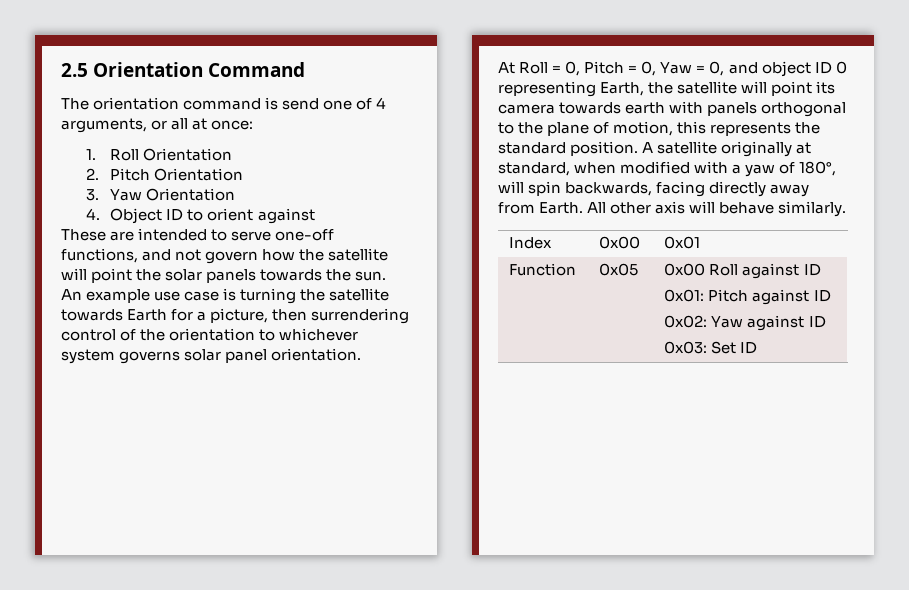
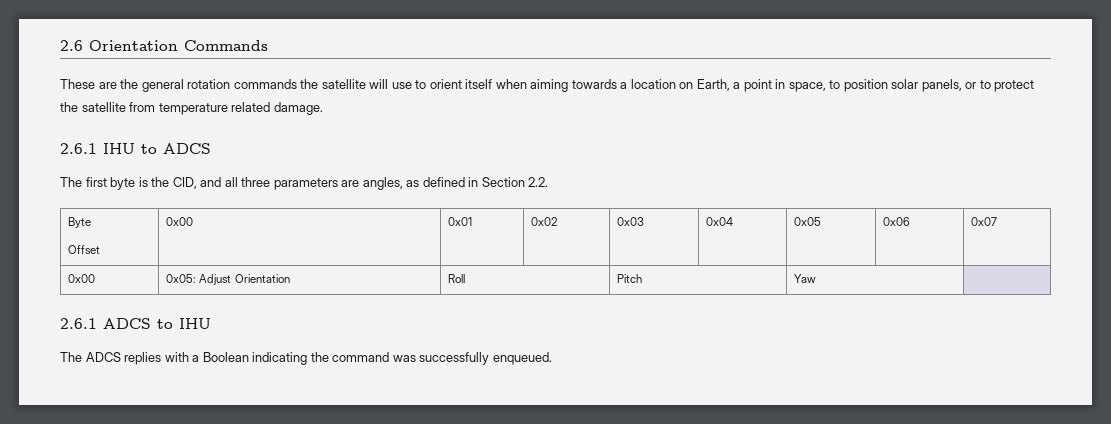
[61,62,306,77] [61,97,387,110] [61,118,254,133] [85,148,233,161] [85,168,244,181] [85,188,236,201] [85,208,315,224] [61,228,335,241] [61,248,389,264] [61,268,387,283] [61,288,390,304] [61,308,410,324] [61,328,359,341] [61,348,362,364] [498,61,847,77] [498,81,836,97] [498,101,847,117] [498,121,821,136] [498,141,812,157] [498,161,837,177] [498,181,810,197] [498,201,847,217] [509,237,553,249] 2.5 Orientation Command // The orientation command is send one of 4 arguments, or all at once: // 1. Roll Orientation // 2. Pitch Orientation // 3. Yaw Orientation // 4. Object ID to orient against // These are intended to serve one-off functions, and not govern how the satellite will point the solar panels towards the sun. An example use case is turning the satellite towards Earth for a picture, then surrendering control of the orientation to whichever system governs solar panel orientation. // At Roll = 0, Pitch = 0, Yaw = 0, and object ID 0 representing Earth, the satellite will point its camera towards earth with panels orthogonal to the plane of motion, this represents the standard position. A satellite originally at standard, when modified with a yaw of 180°, will spin backwards, facing directly away from Earth. All other axis will behave similarly. // Index -> [60,40,268,51] [60,79,1035,92] [60,102,323,115] [60,143,211,154] [60,177,549,190] [68,217,92,228] [68,245,101,254] 2.6 Orientation Commands // These are the general rotation commands the satellite will use to orient itself when aiming towards a location on Earth, a point in space, to position solar panels, or to protect the satellite from temperature related damage. // 2.6.1 IHU to ADCS // The first byte is the CID, and all three parameters are angles, as defined in Section 2.2. // Byte // Offset
[509,263,577,276] // Function -> [531,217,558,226] [617,217,645,226] [706,217,734,226] | 0x02 | 0x03 | 0x04
[664,263,821,279] [664,289,831,305] [664,315,826,331] [664,341,758,354] 0x00 Roll against ID // 0x01: Pitch against ID // 0x02: Yaw against ID // 0x03: Set ID -> [883,217,911,226] [971,217,998,226] [68,274,96,283] [166,274,290,285] [448,274,466,283] [617,274,643,283] [794,274,817,283] [60,318,211,329] [60,352,552,365] 0x06 | 0x07 // 0x00 | 0x05: Adjust Orientation | Roll | Pitch | Yaw | // 2.6.1 ADCS to IHU // The ADCS replies with a Boolean indicating the command was successfully enqueued.

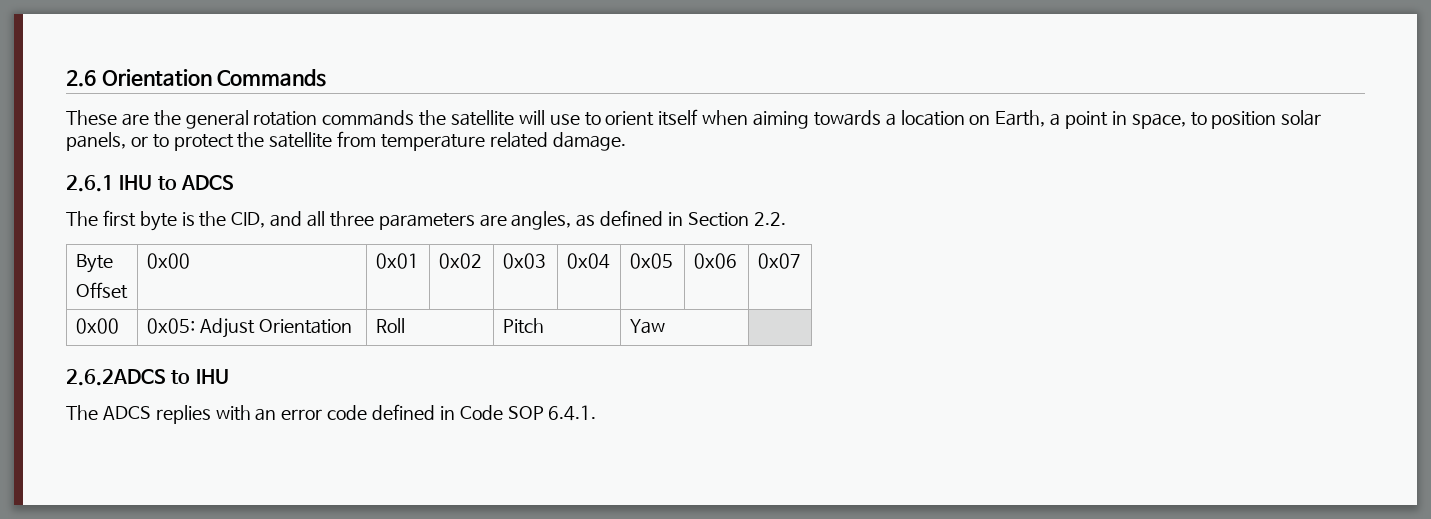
[60,318,151,329] 2.6.1 ADCS -> [66,369,166,386] 2.6.2ADCS
[192,352,552,365] a Boolean indicating the command was successfully enqueued. -> [255,404,597,421] an error code defined in Code SOP 6.4.1.

